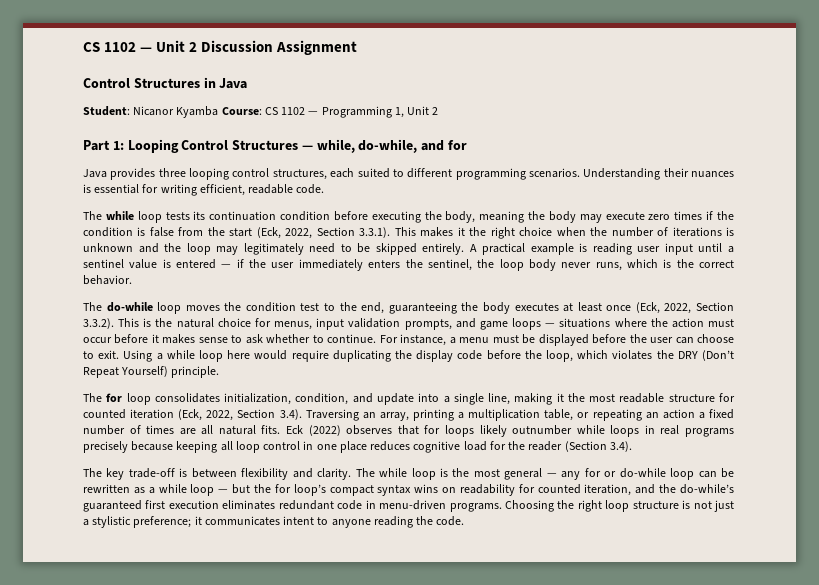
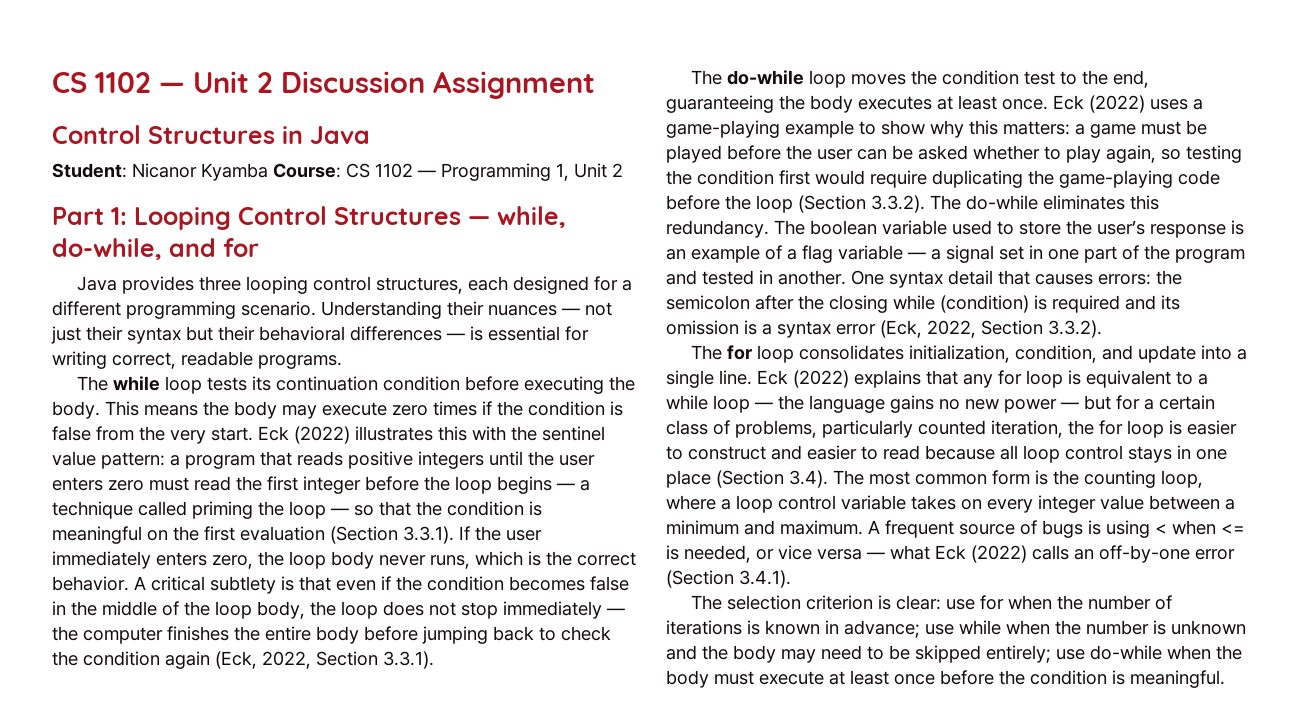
[357,168,404,178] suited to -> [513,276,633,294] designed for a
[528,168,580,178] scenarios. -> [241,301,316,316] scenario.
(734, 174) none -> [561,302,612,316] [51,326,465,344] — not just their syntax but their behavioral differences —
[199,184,325,196] efficient, readable code. -> [112,351,342,369] correct, readable programs.
[445,211,525,223] body, meaning -> [52,401,198,419] body. This means
[229,227,734,239] [83,243,734,255] [83,259,244,269] start (Eck, 2022, Section 3.3.1). This makes it the right choice when the number of iterations is unknown and the loop may legitimately need to be skipped entirely. A practical example is reading user input until a sentinel value is entered — if -> [170,426,605,444] [52,451,595,469] [52,476,590,494] [52,501,542,519] [52,526,470,544] very start. Eck (2022) illustrates this with the sentinel value pattern: a program that reads positive integers until the user enters zero must read the first integer before the loop begins — a technique called priming the loop — so that the condition is meaningful on the first evaluation (Section 3.3.1). If
[405,259,472,271] the sentinel, -> [212,555,253,569] zero,
(132, 280) none -> [134,576,629,594] [52,601,625,619] [52,626,611,644] [52,651,434,669] A critical subtlety is that even if the condition becomes false in the middle of the loop body, the loop does not stop immediately — the computer finishes the entire body before jumping back to check the condition again (Eck, 2022, Section 3.3.1).
[606,302,734,314] [83,318,734,330] [83,334,734,346] [83,350,734,362] [83,366,220,378] once (Eck, 2022, Section 3.3.2). This is the natural choice for menus, input validation prompts, and game loops — situations where the action must occur before it makes sense to ask whether to continue. For instance, a menu must be displayed before the user can choose to exit. Using a while loop here would require duplicating the display code before the loop, which violates the DRY (Don’t Repeat Yourself) principle. -> [1002,95,1203,113] [666,120,1207,138] [666,145,1242,163] [666,170,1220,188] [666,195,1159,213] [666,220,1244,238] [666,245,1245,263] [666,270,1182,288] [666,295,1180,313] [666,320,1102,338] once. Eck (2022) uses a game-playing example to show why this matters: a game must be played before the user can be asked whether to play again, so testing the condition first would require duplicating the game-playing code before the loop (Section 3.3.2). The do-while eliminates this redundancy. The boolean variable used to store the user’s response is an example of a flag variable — a signal set in one part of the program and tested in another. One syntax detail that causes errors: the semicolon after the closing while (condition) is required and its omission is a syntax error (Eck, 2022, Section 3.3.2).
[488,393,735,405] [83,409,734,421] [83,425,734,437] [83,441,632,453] [83,468,734,480] [83,484,735,496] [83,500,734,512] [83,516,465,528] line, making it the most readable structure for counted iteration (Eck, 2022, Section 3.4). Traversing an array, printing a multiplication table, or repeating an action a fixed number of times are all natural fits. Eck (2022) observes that for loops likely outnumber while loops in real programs precisely because keeping all loop control in one place reduces cognitive load for the reader (Section 3.4). // The key trade-off is between flexibility and clarity. The while loop is the most general — any for or do-while loop can be rewritten as a while loop — but the for loop’s compact syntax wins on readability for counted iteration, and the do-while’s guaranteed first execution eliminates redundant code in menu-driven programs. Choosing the right loop structure is not just a stylistic preference; it communicates intent to anyone reading the code. -> [719,370,1208,388] [666,395,1215,413] [666,420,1237,438] [666,445,1227,463] [666,470,1203,488] [666,495,1235,513] [666,520,1245,538] [666,545,1235,563] [666,570,791,588] [691,595,1173,610] [666,620,1246,638] [666,645,1242,663] [666,670,1225,688] line. Eck (2022) explains that any for loop is equivalent to a while loop — the language gains no new power — but for a certain class of problems, particularly counted iteration, the for loop is easier to construct and easier to read because all loop control stays in one place (Section 3.4). The most common form is the counting loop, where a loop control variable takes on every integer value between a minimum and maximum. A frequent source of bugs is using < when <= is needed, or vice versa — what Eck (2022) calls an off-by-one error (Section 3.4.1). // The selection criterion is clear: use for when the number of iterations is known in advance; use while when the number is unknown and the body may need to be skipped entirely; use do-while when the body must execute at least once before the condition is meaningful.

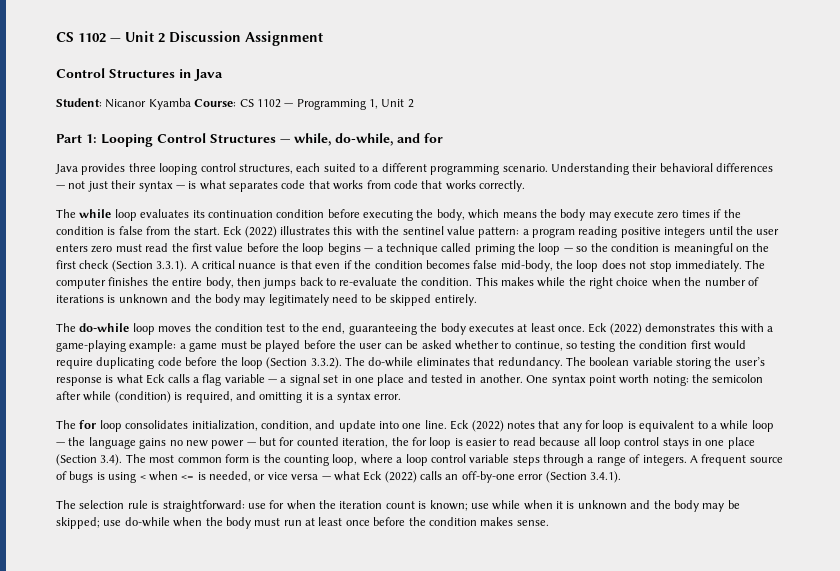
[513,276,619,294] designed for -> [323,163,369,172] suited to
[488,305,557,316] nuances -> [659,163,773,172] behavioral differences
[186,326,589,341] [52,351,342,369] but their behavioral differences — is essential for writing correct, readable programs. -> [175,180,525,192] — is what separates code that works from code that works correctly.
[207,377,248,391] tests -> [140,209,190,218] evaluates
[52,401,139,419] body. This -> [436,209,500,221] body, which
[170,430,206,444] very -> (191, 230) none
[260,451,343,466] that reads -> [578,226,618,238] reading
[303,476,361,494] integer -> [215,243,244,252] value
[379,501,411,516] that -> (588, 249) none
[240,526,325,541] evaluation -> [79,260,110,269] check
[459,526,542,541] [52,551,636,569] [52,576,129,591] If the user immediately enters zero, the loop body never runs, which is the correct behavior. -> (188, 266) none
[210,576,276,594] subtlety -> [238,263,277,269] nuance
[52,601,305,619] in the middle of the loop body, -> [500,260,553,272] mid-body,
[503,601,625,619] [52,626,78,641] immediately — the -> [674,260,766,272] immediately. The
[316,626,611,644] [52,651,434,669] body before jumping back to check the condition again (Eck, 2022, Section 3.3.1). -> [205,277,759,289] [56,294,477,306] body, then jumps back to re-evaluate the condition. This makes while the right choice when the number of iterations is unknown and the body may legitimately need to be skipped entirely.
[1150,99,1203,110] [666,120,1070,138] uses a game-playing example to show why this matters: -> [645,323,774,333] [56,340,177,352] demonstrates this with a game-playing example:
[1066,145,1156,163] play again, -> [514,341,563,351] continue,
[1028,170,1173,188] the game-playing -> (155, 363) none
[1130,195,1159,210] this -> [473,357,495,366] that
[952,220,1061,235] used to store -> [676,358,711,369] storing
[666,245,782,263] an example of -> [116,374,190,384] what Eck calls
[1084,245,1245,263] part of the program -> [377,374,405,386] place
[948,270,1151,285] detail that causes errors: -> [588,374,689,386] point worth noting:
[798,295,888,313] the closing -> (81, 395) none
[1052,295,1180,313] [666,320,1102,338] required and its omission is a syntax error (Eck, 2022, Section 3.3.2). -> [185,391,402,403] required, and omitting it is a syntax error.
[1237,349,1248,360] [666,370,714,388] a single -> [402,423,422,429] one
[854,370,921,388] explains -> [506,421,535,429] notes
[1144,395,1215,410] [666,420,913,438] a certain class of problems, particularly -> (295, 441) none
[688,445,878,460] construct and easier to -> (510, 442) none
[911,495,1235,513] [666,520,863,535] takes on every integer value between a minimum and maximum. -> [512,454,687,466] steps through a range of integers.
[806,595,942,610] criterion is clear: -> [127,500,245,512] rule is straightforward:
[1088,595,1173,610] [666,620,920,638] number of iterations is known in advance; -> [339,500,468,511] iteration count is known;
[1055,620,1246,635] [666,645,1051,663] the number is unknown and the body may need to be skipped entirely; -> [556,500,740,512] [56,517,100,529] it is unknown and the body may be skipped;
[759,671,824,685] execute -> [283,520,302,526] run
[1112,670,1225,688] is meaningful. -> [480,517,549,526] makes sense.

